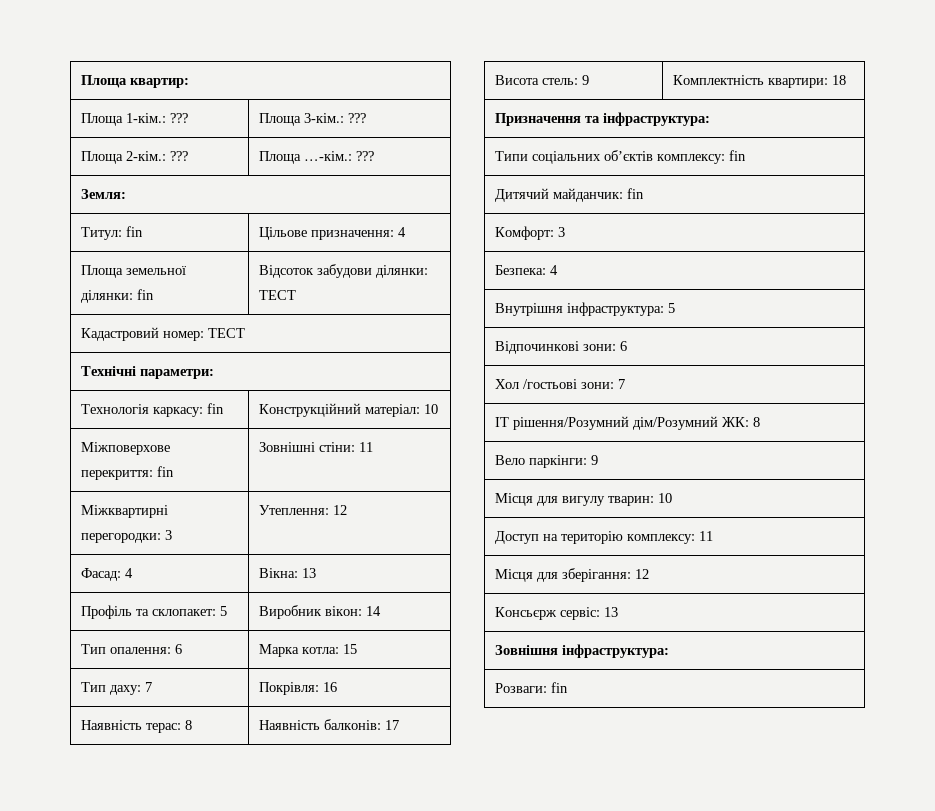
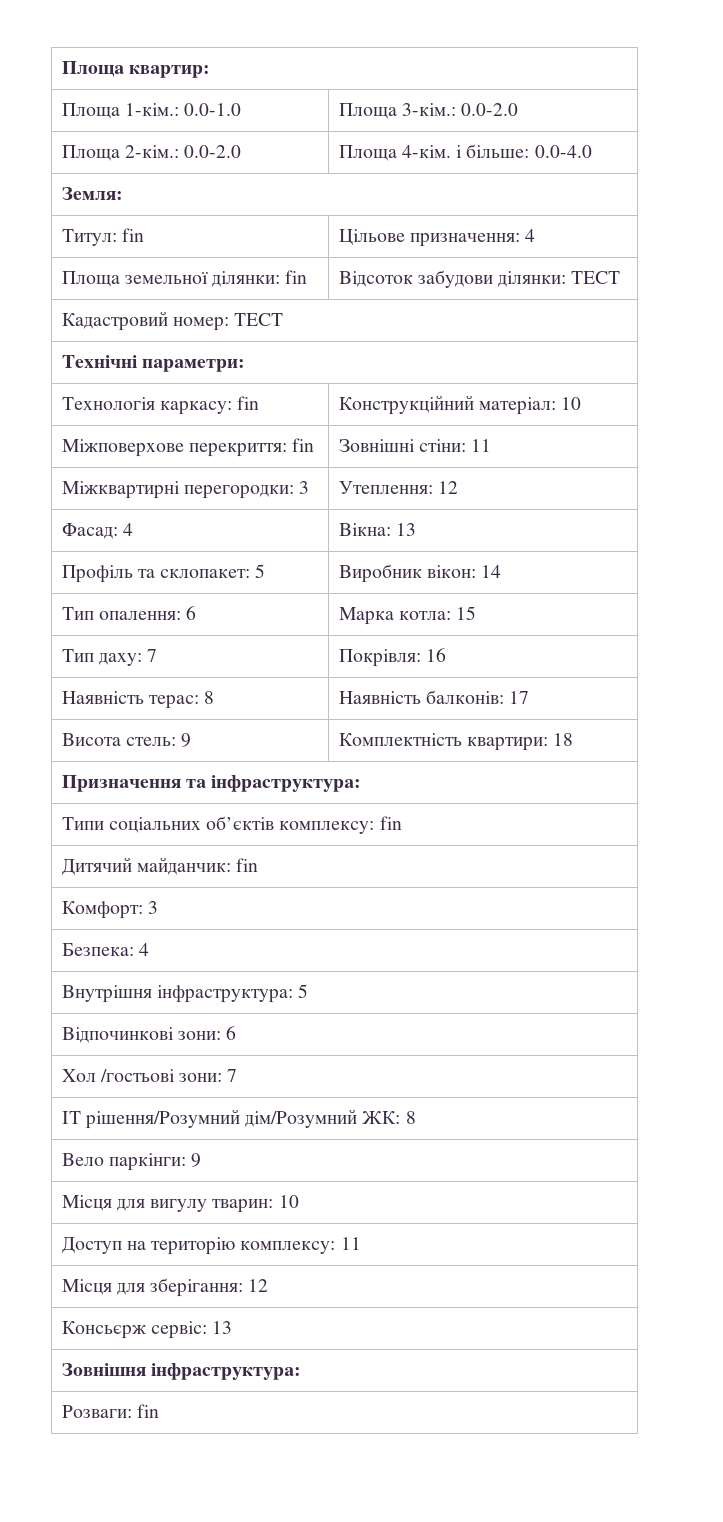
[169,113,188,123] ??? -> [184,103,242,116] 0.0-1.0
[347,113,366,123] ??? -> [461,103,519,116] 0.0-2.0
[169,151,188,161] [258,151,374,164] ??? | Площа …-кім.: ??? -> [184,145,242,158] [338,144,592,161] 0.0-2.0 | Площа 4-кім. і більше: 0.0-4.0

